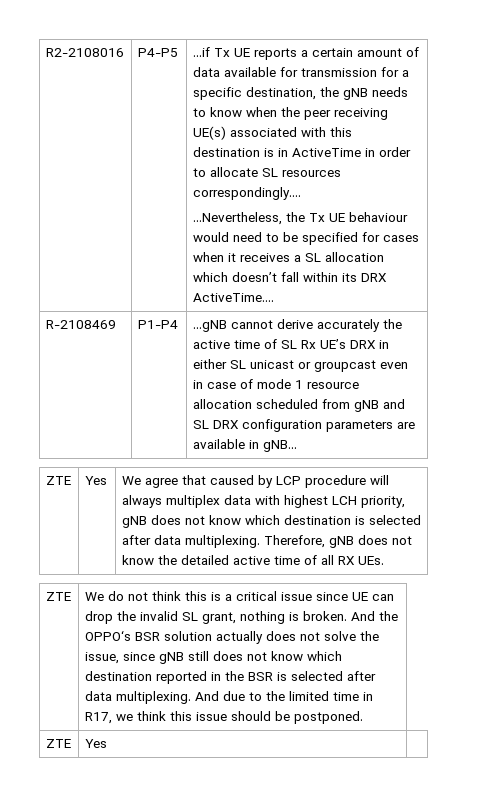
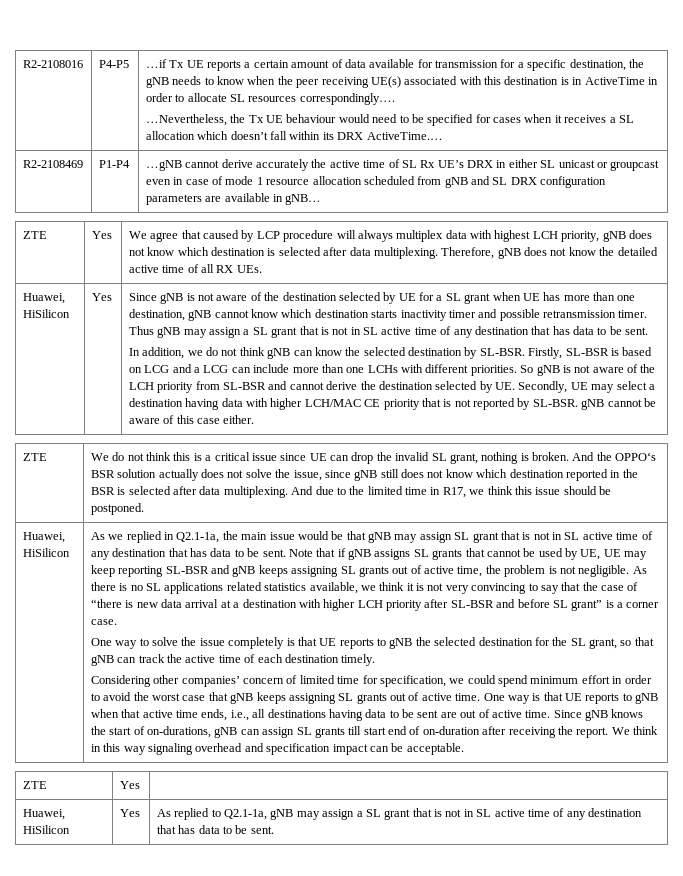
[45,320,116,329] R-2108469 -> [22,160,83,168] R2-2108469
(384, 560) none -> [22,293,65,304] [22,309,70,318] [91,293,112,301] [128,292,636,304] [128,309,648,321] [128,326,649,338] [128,347,653,359] [128,364,656,376] [128,381,655,393] [128,398,656,410] [128,415,255,424] // Huawei, HiSilicon | Yes | Since gNB is not aware of the destination selected by UE for a SL grant when UE has more than one destination, gNB cannot know which destination starts inactivity timer and possible retransmission timer. Thus gNB may assign a SL grant that is not in SL active time of any destination that has data to be sent. // In addition, we do not think gNB can know the selected destination by SL-BSR. Firstly, SL-BSR is based on LCG and a LCG can include more than one LCHs with different priorities. So gNB is not aware of the LCH priority from SL-BSR and cannot derive the destination selected by UE. Secondly, UE may select a destination having data with higher LCH/MAC CE priority that is not reported by SL-BSR. gNB cannot be aware of this case either.
[45,739,71,748] [84,739,107,748] ZTE | Yes | -> [22,532,65,543] [22,548,70,557] [90,531,653,543] [90,548,648,560] [90,565,647,577] [90,582,639,594] [90,599,660,611] [90,619,117,625] [90,637,654,649] [90,654,376,666] [90,675,652,687] [90,692,659,704] [90,709,644,721] [90,726,659,738] [90,743,464,755] [22,781,47,789] [119,781,140,789] [22,809,65,820] [22,825,70,834] [119,809,140,817] [156,808,643,820] [156,825,274,834] Huawei, HiSilicon | As we replied in Q2.1-1a, the main issue would be that gNB may assign SL grant that is not in SL active time of any destination that has data to be sent. Note that if gNB assigns SL grants that cannot be used by UE, UE may keep reporting SL-BSR and gNB keeps assigning SL grants out of active time, the problem is not negligible. As there is no SL applications related statistics available, we think it is not very convincing to say that the case of “there is new data arrival at a destination with higher LCH priority after SL-BSR and before SL grant” is a corner case. // One way to solve the issue completely is that UE reports to gNB the selected destination for the SL grant, so that gNB can track the active time of each destination timely. // Considering other companies’ concern of limited time for specification, we could spend minimum effort in order to avoid the worst case that gNB keeps assigning SL grants out of active time. One way is that UE reports to gNB when that active time ends, i.e., all destinations having data to be sent are out of active time. Since gNB knows the start of on-durations, gNB can assign SL grants till start end of on-duration after receiving the report. We think in this way signaling overhead and specification impact can be acceptable. // ZTE | Yes | // Huawei, HiSilicon | Yes | As replied to Q2.1-1a, gNB may assign a SL grant that is not in SL active time of any destination that has data to be sent.

